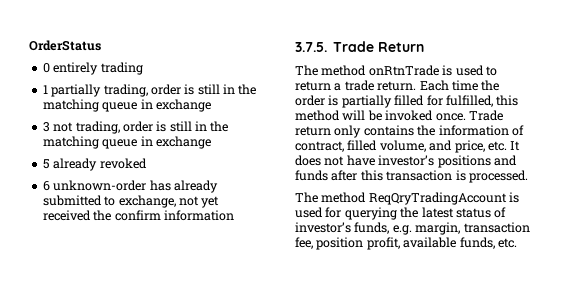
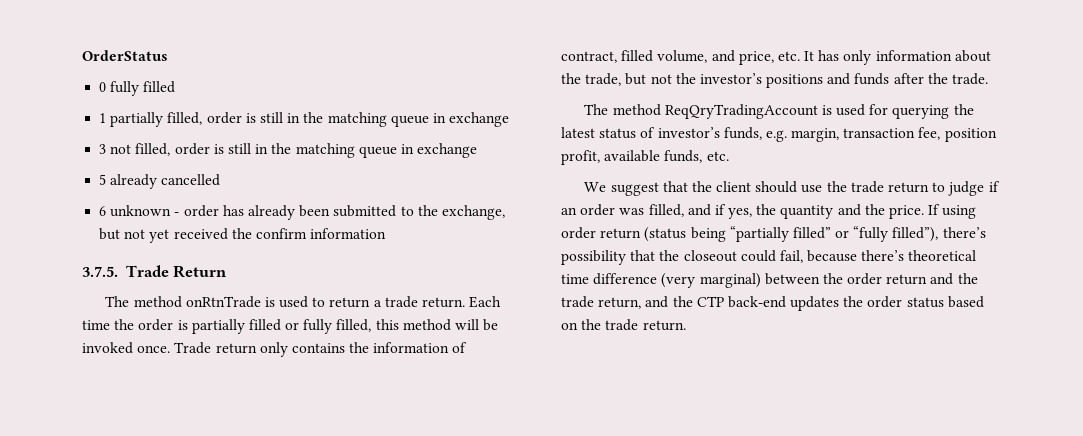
[53,62,143,75] entirely trading -> [110,81,176,96] fully filled
[103,84,148,97] trading, -> [167,112,203,125] filled,
[75,121,120,134] trading, -> [135,143,171,156] filled,
[99,158,147,169] revoked -> [161,174,221,186] cancelled
[53,180,147,191] unknown-order -> [110,205,219,217] unknown - order
(218, 186) none -> [299,205,331,217] been
[118,195,176,208] exchange, -> [417,205,505,220] [99,228,121,240] the exchange, but
[426,95,493,107] for fulfilled, -> [285,319,372,334] or fully filled,
[295,155,375,166] does not have -> [818,50,991,65] [561,73,696,86] has only information about the trade, but not the
[360,170,528,183] this transaction is processed. -> [927,73,989,85] the trade.
(517, 243) none -> [584,181,1000,196] [561,204,977,219] [561,226,986,242] [561,250,977,265] [561,273,978,288] [561,296,984,311] [561,319,686,331] // We suggest that the client should use the trade return to judge if an order was filled, and if yes, the quantity and the price. If using order return (status being “partially filled” or “fully filled”), there’s possibility that the closeout could fail, because there’s theoretical time difference (very marginal) between the order return and the trade return, and the CTP back-end updates the order status based on the trade return.

